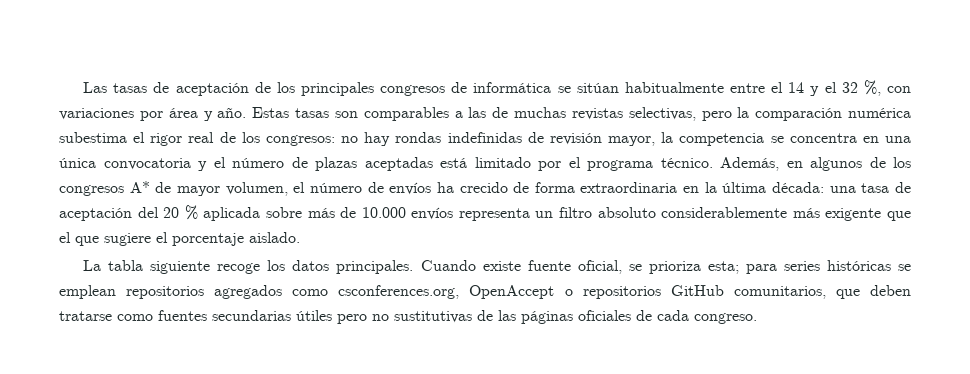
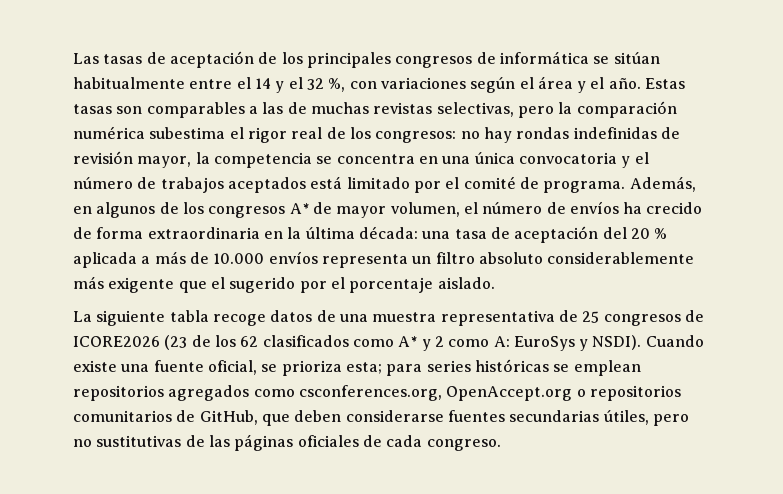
[139,111,163,121] por -> [470,77,534,93] según el
(213, 116) none -> [590,77,605,89] el
[315,157,433,171] plazas aceptadas -> [160,177,306,193] trabajos aceptados
[587,158,713,171] programa técnico. -> [463,176,626,193] comité de programa.
[265,207,302,218] sobre -> [141,256,151,264] a
[75,233,151,246] que sugiere -> [229,277,327,293] sugerido por
[108,260,414,274] tabla siguiente recoge los datos principales. -> [96,310,704,326] [73,335,642,351] siguiente tabla recoge datos de una muestra representativa de 25 congresos de ICORE2026 (23 de los 62 clasificados como A* y 2 como A: EuroSys y NSDI).
(521, 266) none -> [121,364,150,372] una
[469,285,555,299] OpenAccept -> [446,386,573,401] OpenAccept.org
[670,285,912,299] [59,311,153,321] GitHub comunitarios, que deben tratarse como -> [73,410,444,426] comunitarios de GitHub, que deben considerarse
[296,310,332,321] útiles -> [602,410,649,425] útiles,

